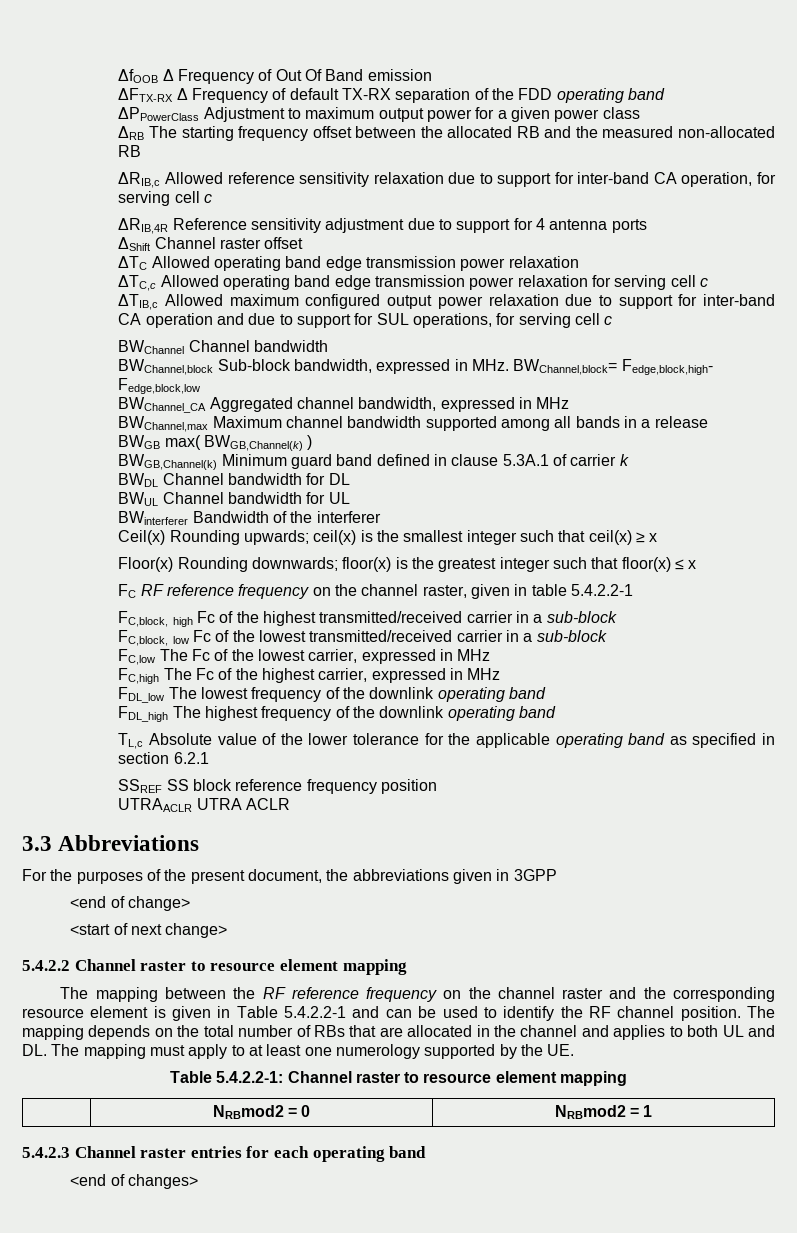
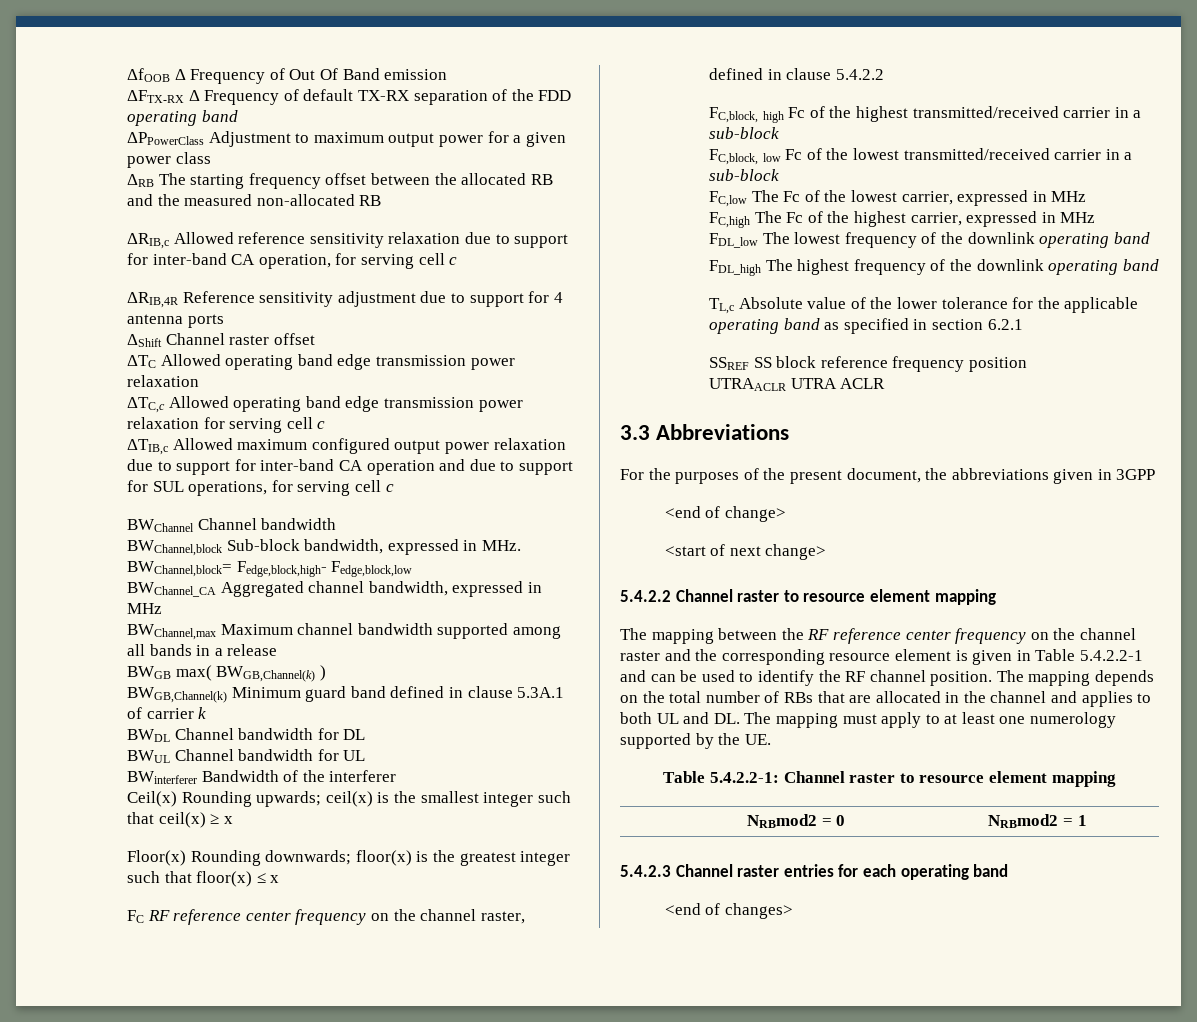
(235, 590) none -> [245,911,291,921] center
[470,584,633,599] given in table 5.4.2.2-1 -> [709,68,884,80] defined in clause 5.4.2.2
(359, 993) none -> [905,630,951,640] center

